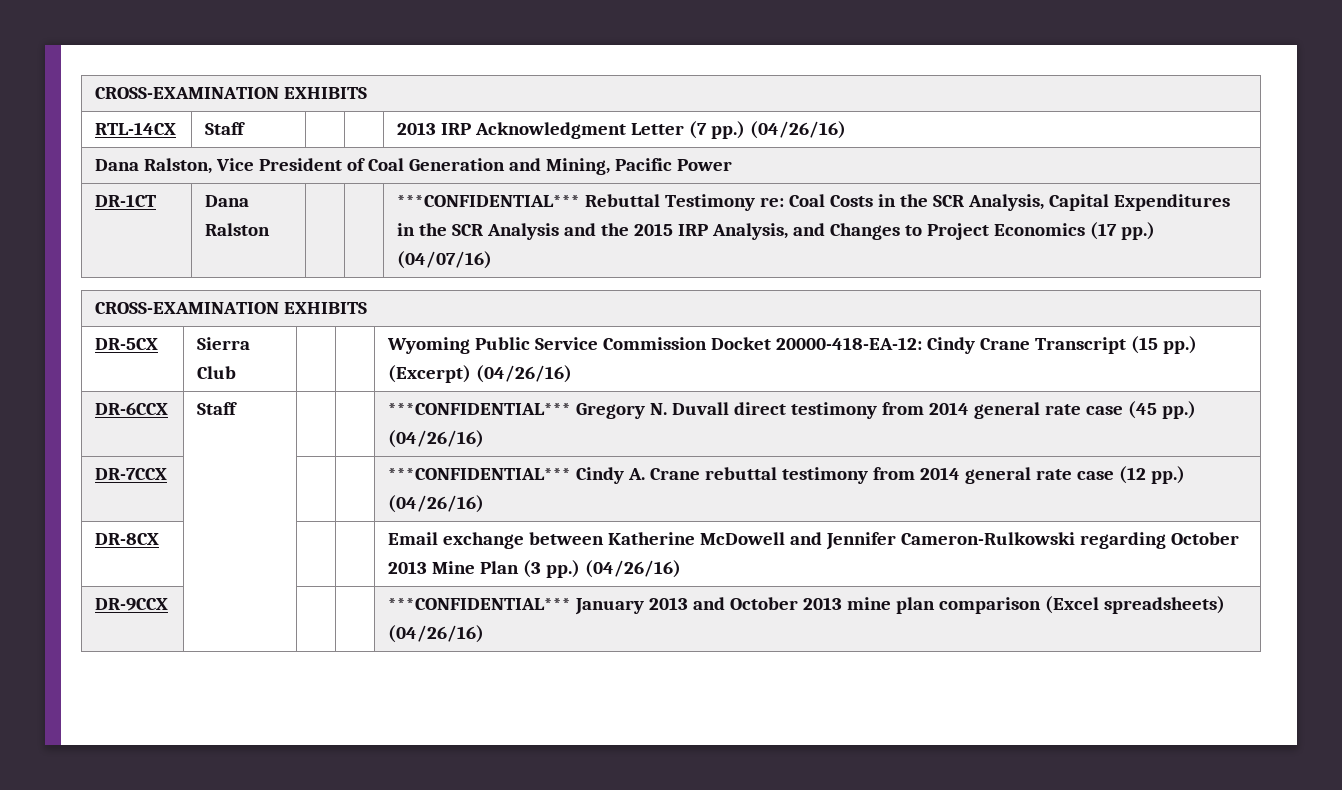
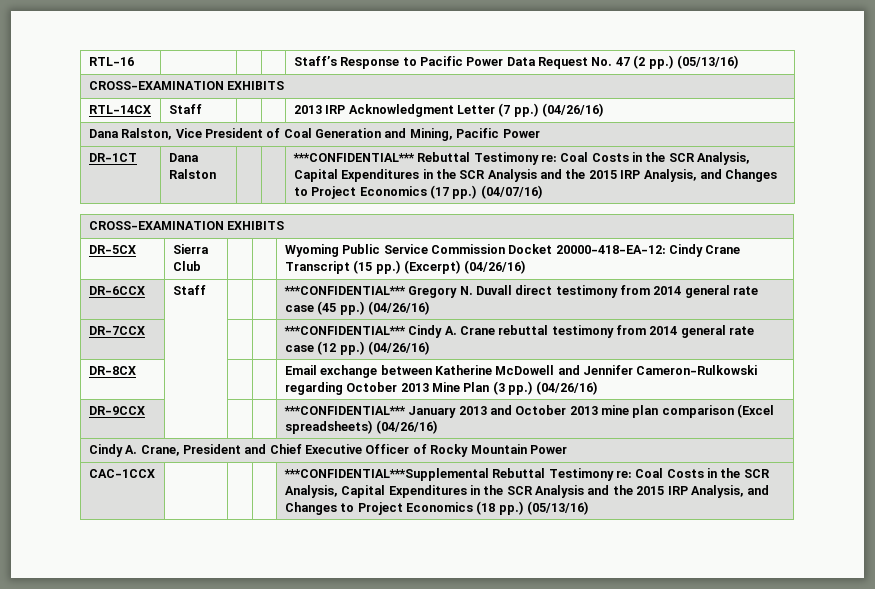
(95, 93) none -> [88,57,134,66] [293,55,739,69] RTL-16 | | | | Staff’s Response to Pacific Power Data Request No. 47 (2 pp.) (05/13/16) //
(485, 634) none -> [88,444,567,457] [88,469,155,478] [283,468,770,481] [284,485,770,498] [284,501,590,515] // Cindy A. Crane, President and Chief Executive Officer of Rocky Mountain Power // CAC-1CCX | | | | ***CONFIDENTIAL***Supplemental Rebuttal Testimony re: Coal Costs in the SCR Analysis, Capital Expenditures in the SCR Analysis and the 2015 IRP Analysis, and Changes to Project Economics (18 pp.) (05/13/16)

